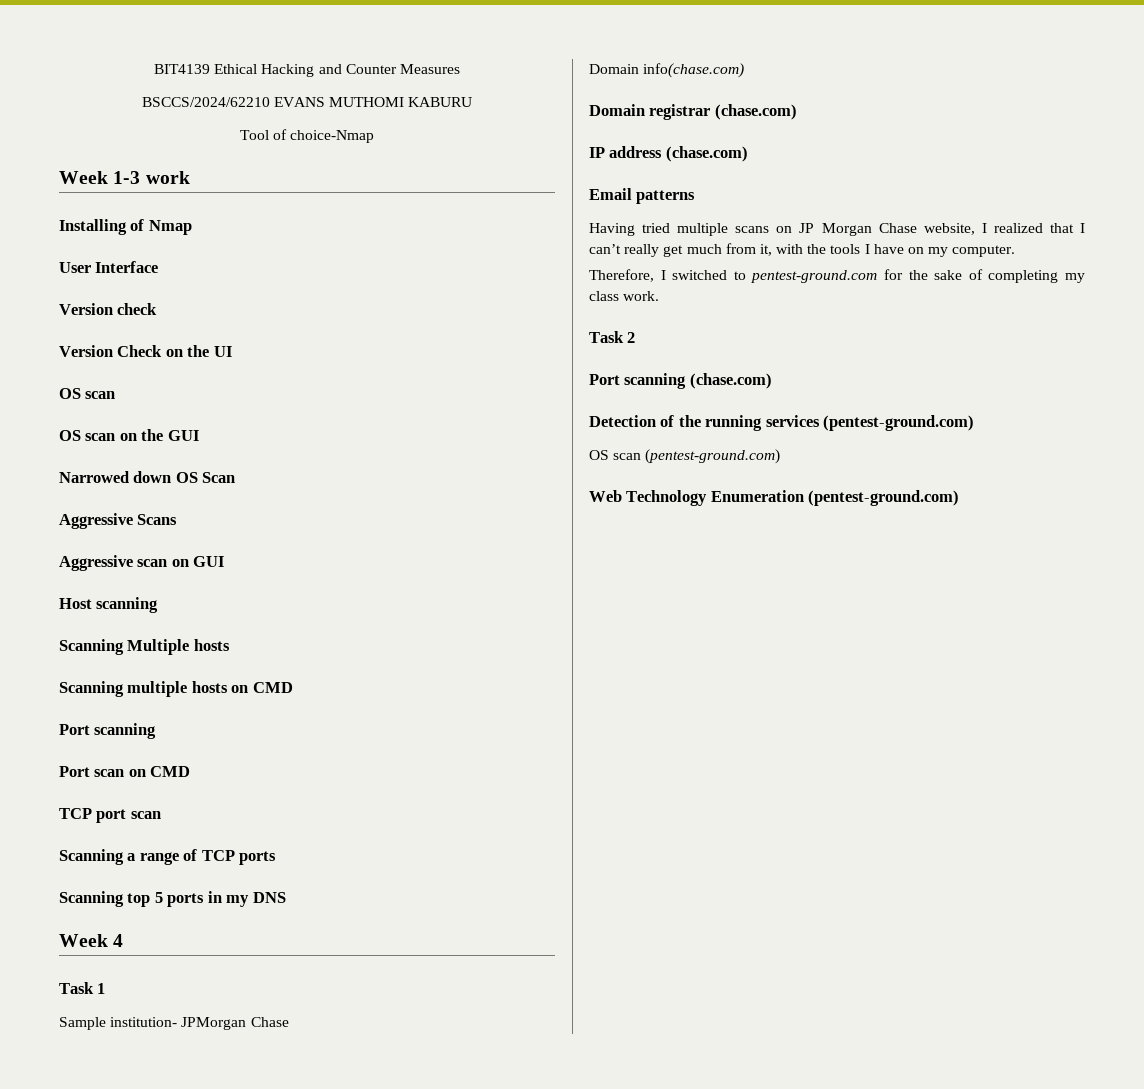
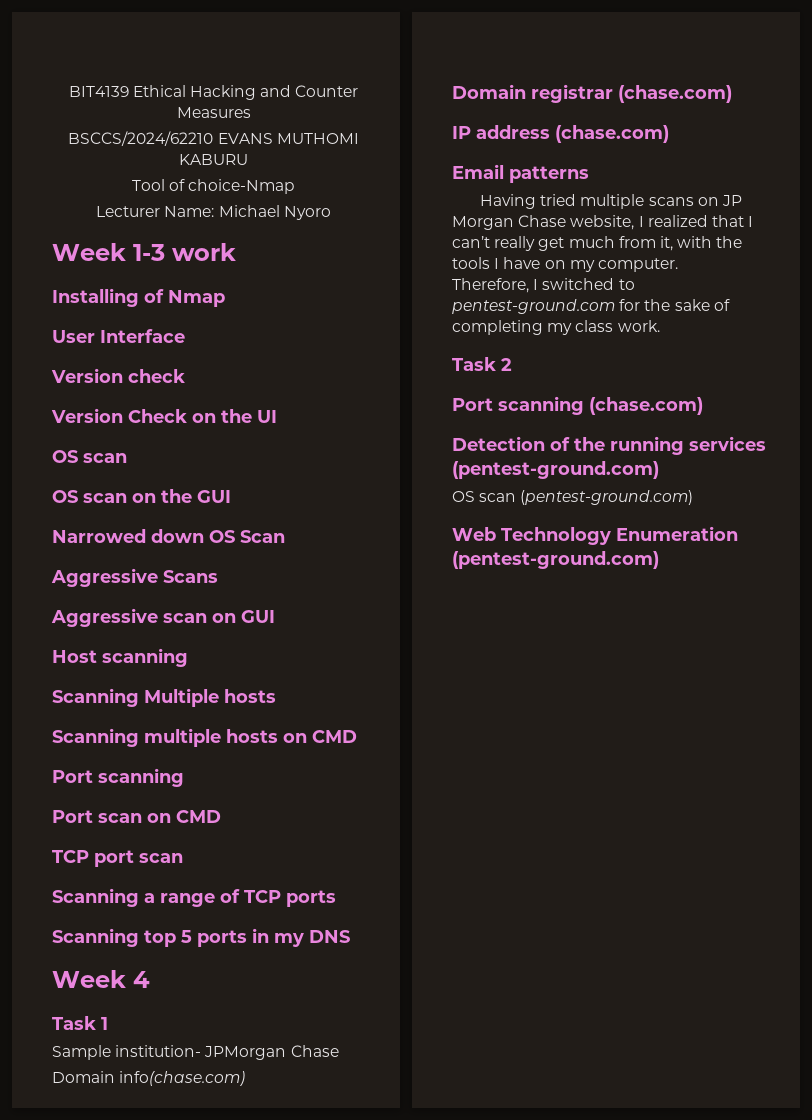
(375, 136) none -> [96,205,331,220] // Lecturer Name: Michael Nyoro

